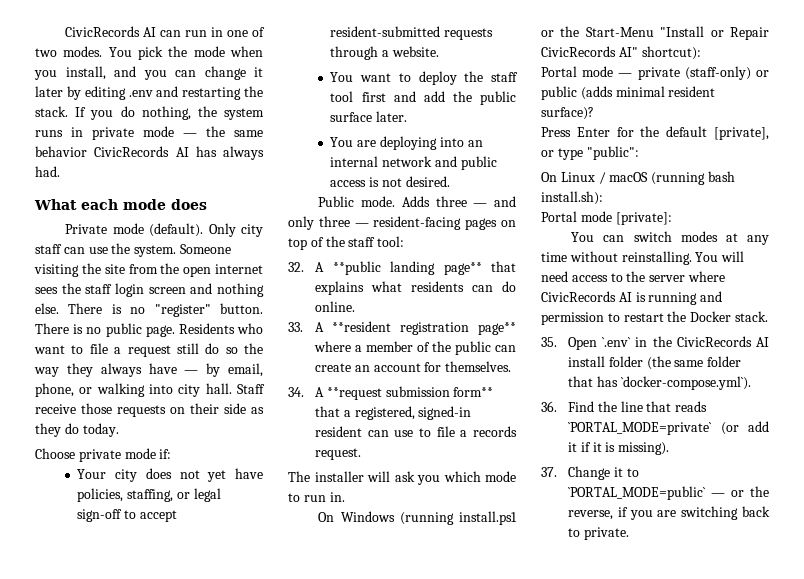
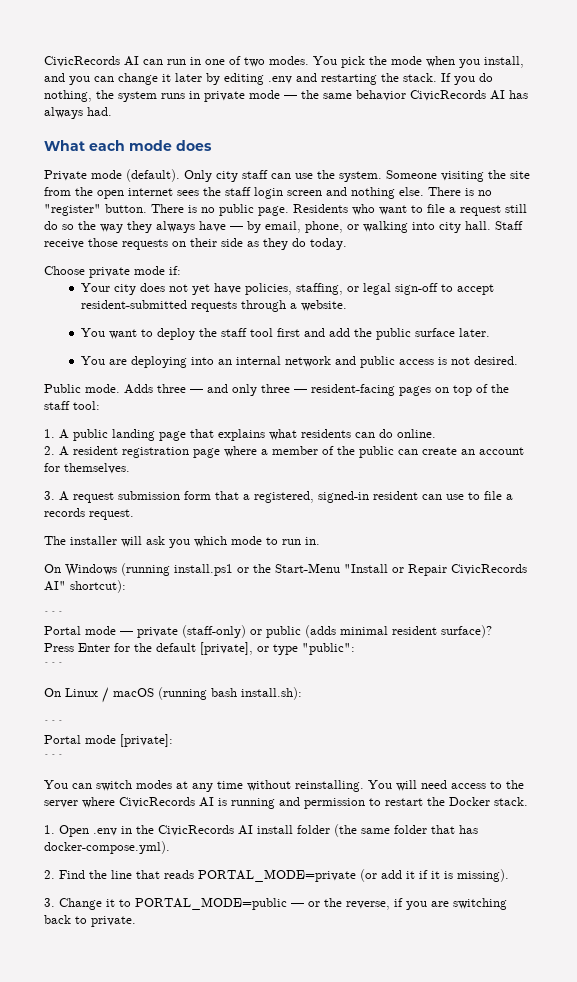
[288,261,482,275] 32. A **public landing page** -> [44,429,186,441] 1. A public landing page
[288,321,516,335] 33. A **resident registration page** -> [44,446,220,458] 2. A resident registration page
[288,386,494,400] 34. A **request submission form** -> [44,491,211,503] 3. A request submission form
(701, 53) none -> [44,611,65,618] // ```
(639, 153) none -> [44,662,65,669] // ```
(603, 198) none -> [44,720,65,727] // ```
(672, 218) none -> [44,754,65,761] // ```
[541,337,632,350] 35. Open `.env` -> [44,825,117,837] 1. Open .env
[620,376,751,390] [541,401,557,412] `docker-compose.yml`). // 36. -> [44,841,170,854] [44,870,55,879] docker-compose.yml). // 2.
[568,422,713,435] `PORTAL_MODE=private` -> [198,869,356,882] PORTAL_MODE=private
[541,467,557,477] 37. -> [44,898,55,907] 3.
[568,486,707,500] `PORTAL_MODE=public` -> [135,897,287,910] PORTAL_MODE=public

